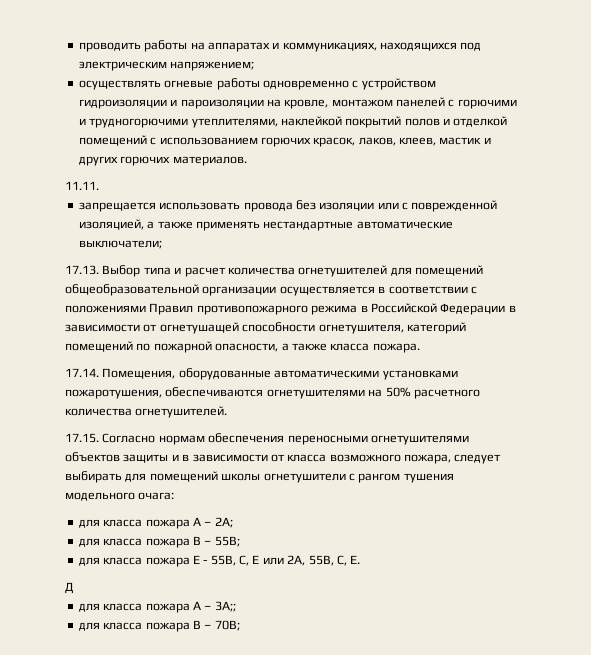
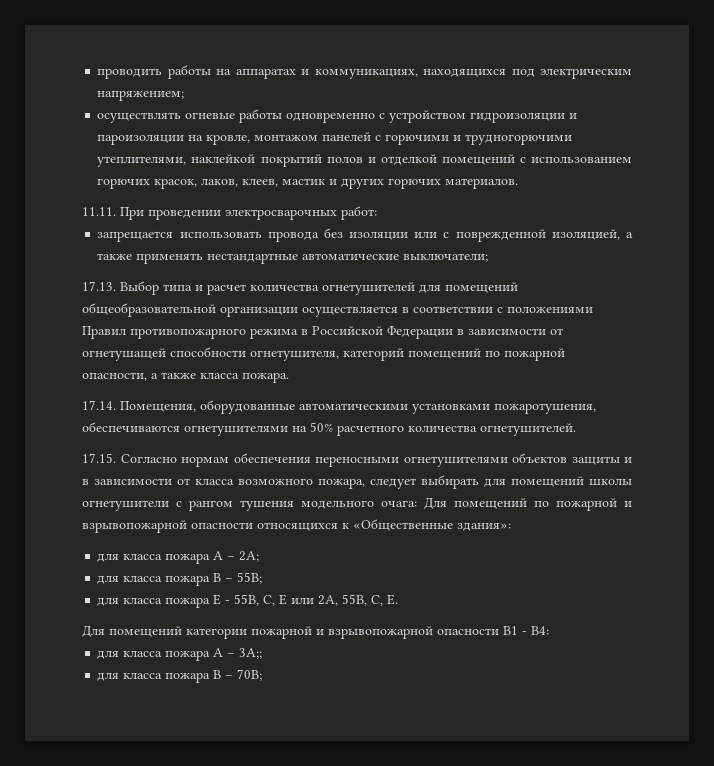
(99, 185) none -> [120,206,377,220] При проведении электросварочных работ:
(175, 496) none -> [424,497,632,511] [82,519,511,533] Для помещений по пожарной и взрывопожарной опасности относящихся к «Общественные здания»:
[65,582,73,594] Д -> [82,625,549,639] Для помещений категории пожарной и взрывопожарной опасности В1 - В4:

